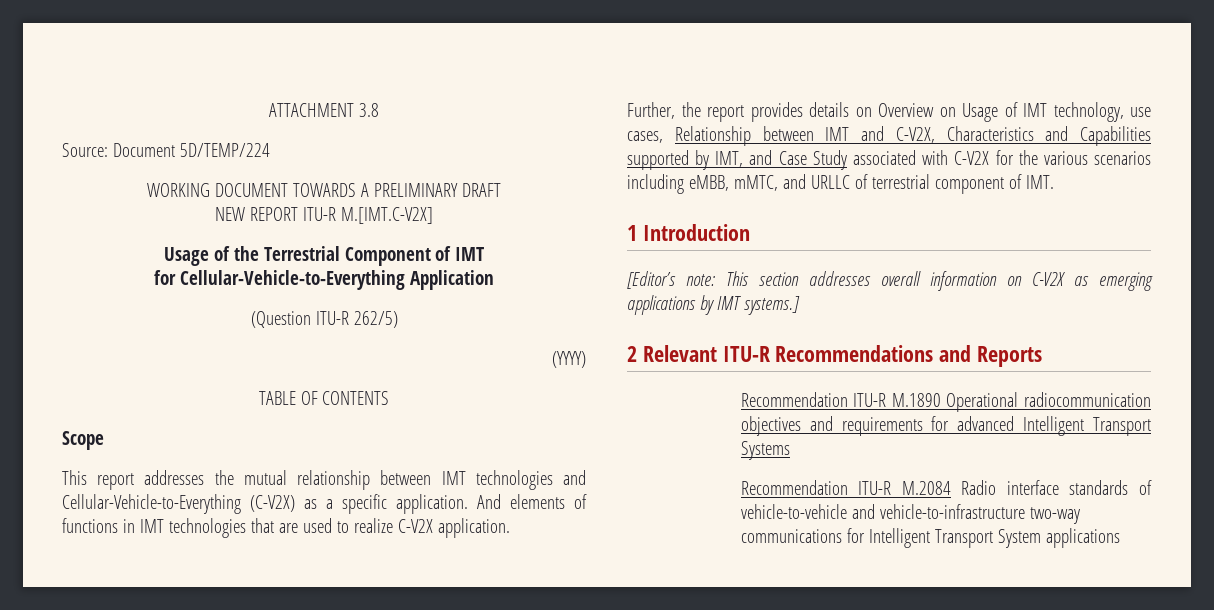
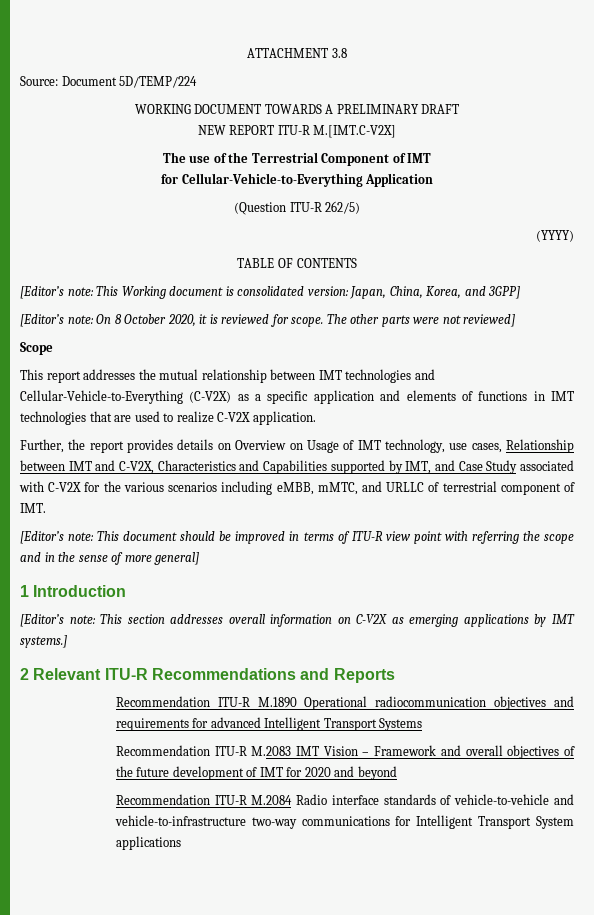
[163,247,209,266] Usage -> [162,152,211,163] The use
(390, 398) none -> [20,286,521,299] [20,314,516,327] // [Editor’s note: This Working document is consolidated version: Japan, China, Korea, and 3GPP] // [Editor’s note: On 8 October 2020, it is reviewed for scope. The other parts were not reviewed]
[396,494,501,514] application. And -> [313,390,401,404] application and
(1054, 182) none -> [20,531,574,544] [20,552,200,565] // [Editor’s note: This document should be improved in terms of ITU-R view point with referring the scope and in the sense of more general]
(790, 450) none -> [115,745,576,759] [115,766,397,780] // Recommendation ITU-R M.2083 IMT Vision – Framework and overall objectives of the future development of IMT for 2020 and beyond

